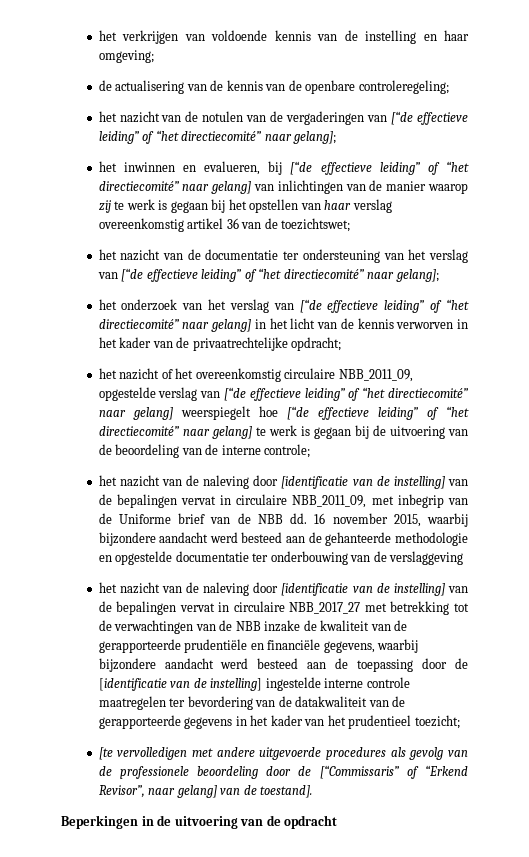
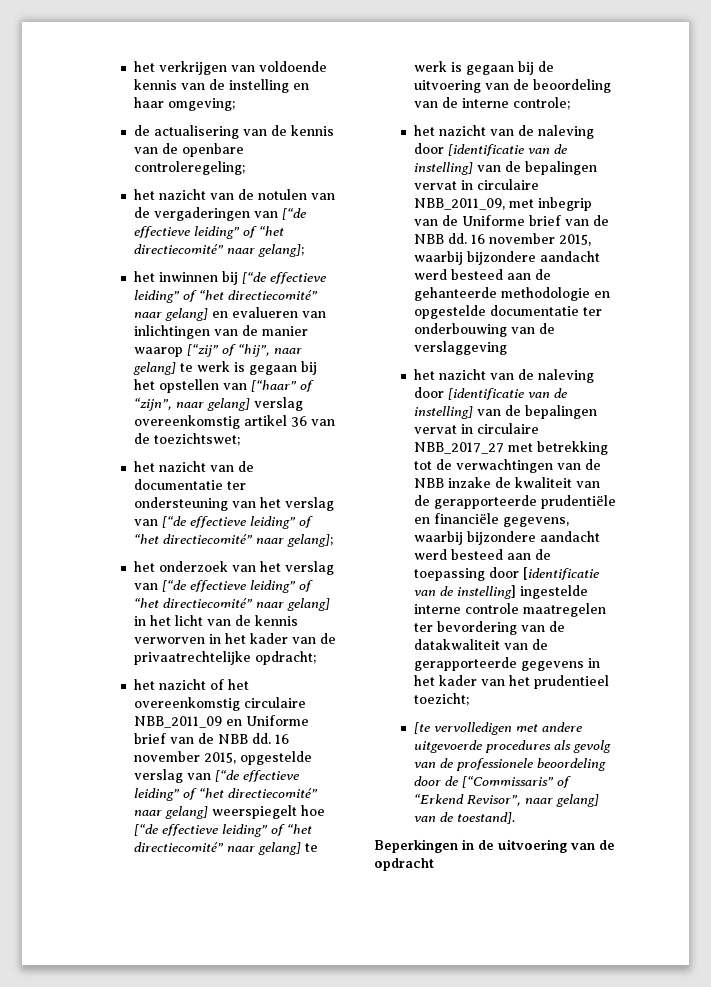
[182,161,261,175] en evalueren, -> (219, 277) none
(252, 187) none -> [212,307,299,318] en evalueren
[98,200,111,213] zij -> [187,344,303,357] [133,362,177,375] [“zij” of “hij”, naar gelang]
[324,200,352,210] haar -> [251,380,315,392] [134,398,251,411] [“haar” of “zijn”, naar gelang]
[338,369,413,382] NBB_2011_09, -> [134,715,310,728] [134,733,290,744] [134,751,237,764] NBB_2011_09 en Uniforme brief van de NBB dd. 16 november 2015,
[455,658,469,669] de -> (520, 572) none

